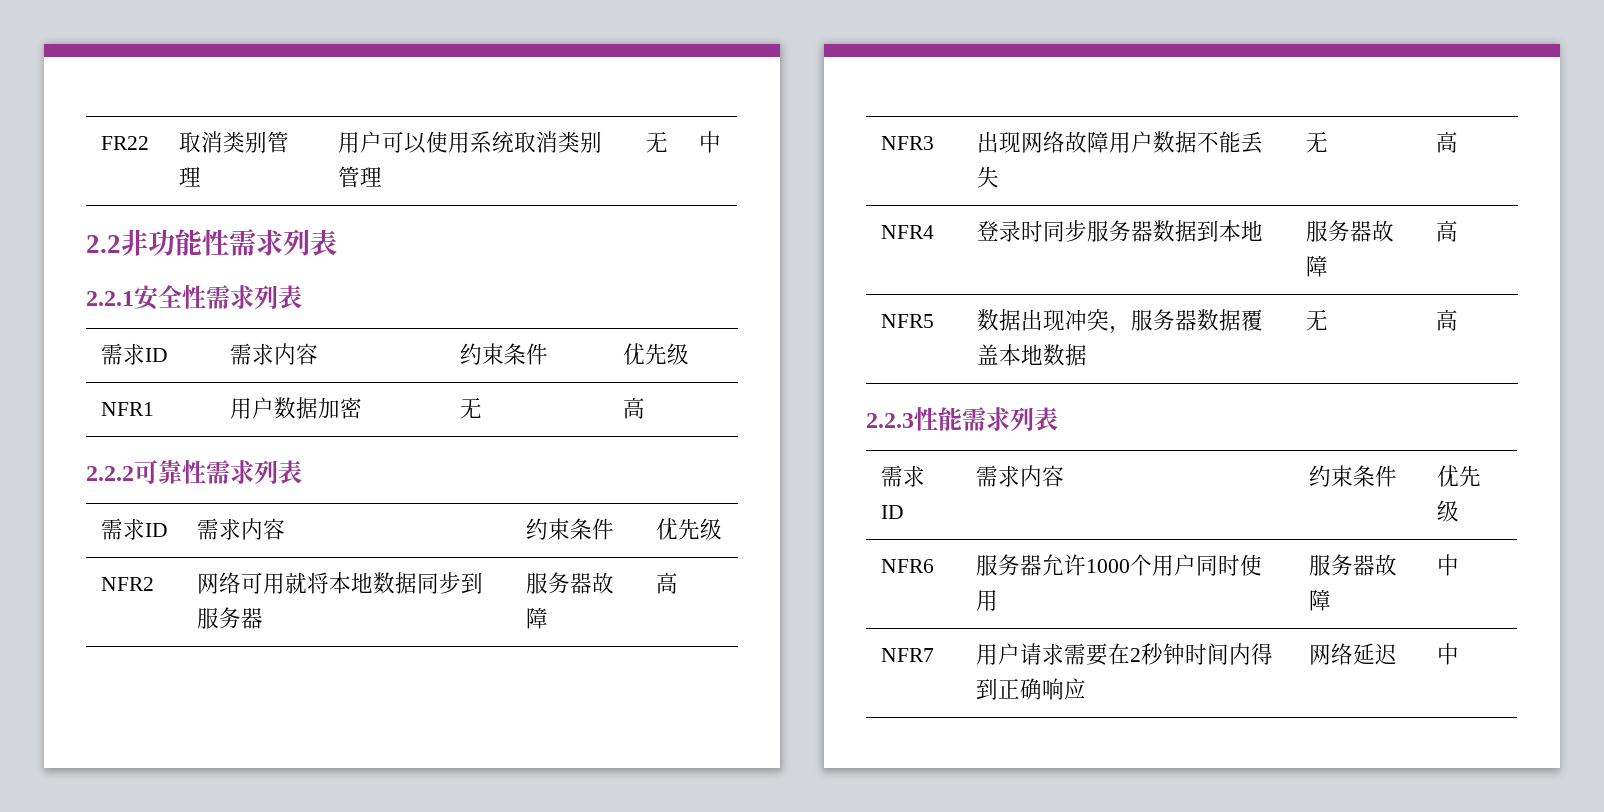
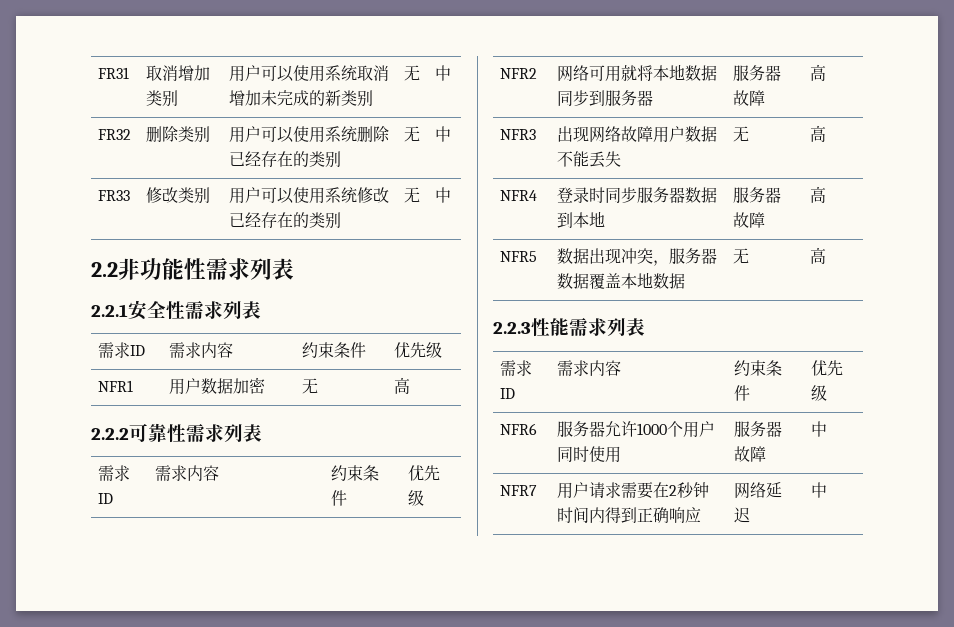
[100,136,149,150] [178,131,289,153] [178,167,201,187] FR22 | 取消类别管理 -> [98,67,130,79] [146,65,211,81] [146,90,179,106] FR31 | 取消增加类别
[557,131,602,153] [337,166,382,188] 类别管理 -> [229,90,374,106] [404,65,421,81] [435,65,452,81] [98,129,132,140] [146,126,211,142] [229,126,391,143] [229,151,342,167] [404,126,421,142] [435,126,452,142] [98,190,131,201] [146,187,211,203] [229,187,390,204] [229,212,342,228] 增加未完成的新类别 | 无 | 中 // FR32 | 删除类别 | 用户可以使用系统删除已经存在的类别 | 无 | 中 // FR33 | 修改类别 | 用户可以使用系统修改已经存在的类别

